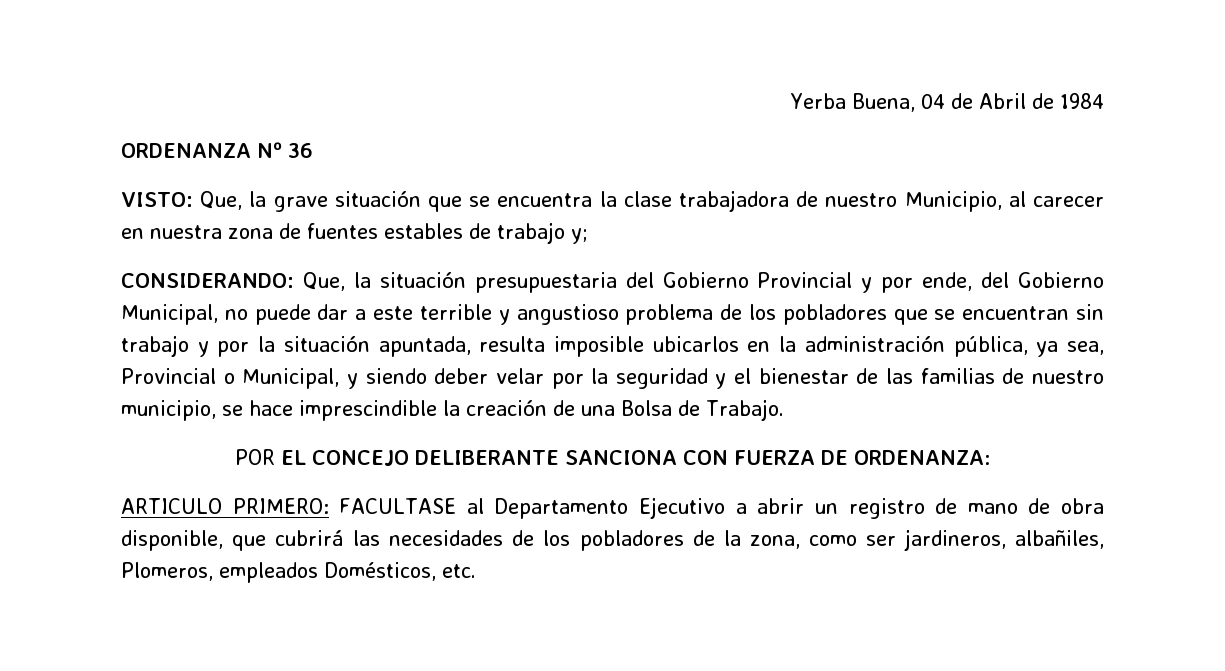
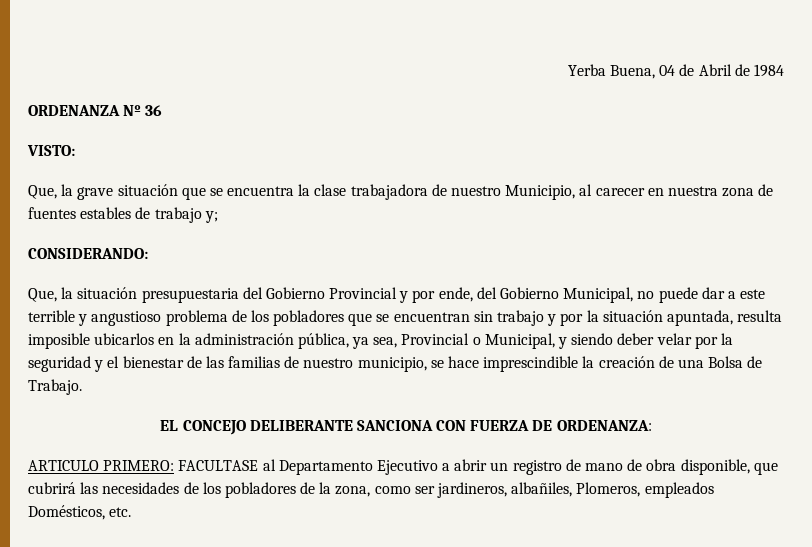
(193, 199) none -> (75, 150) //
(294, 280) none -> (148, 253) //
[235,449,275,465] POR -> (82, 387) none

